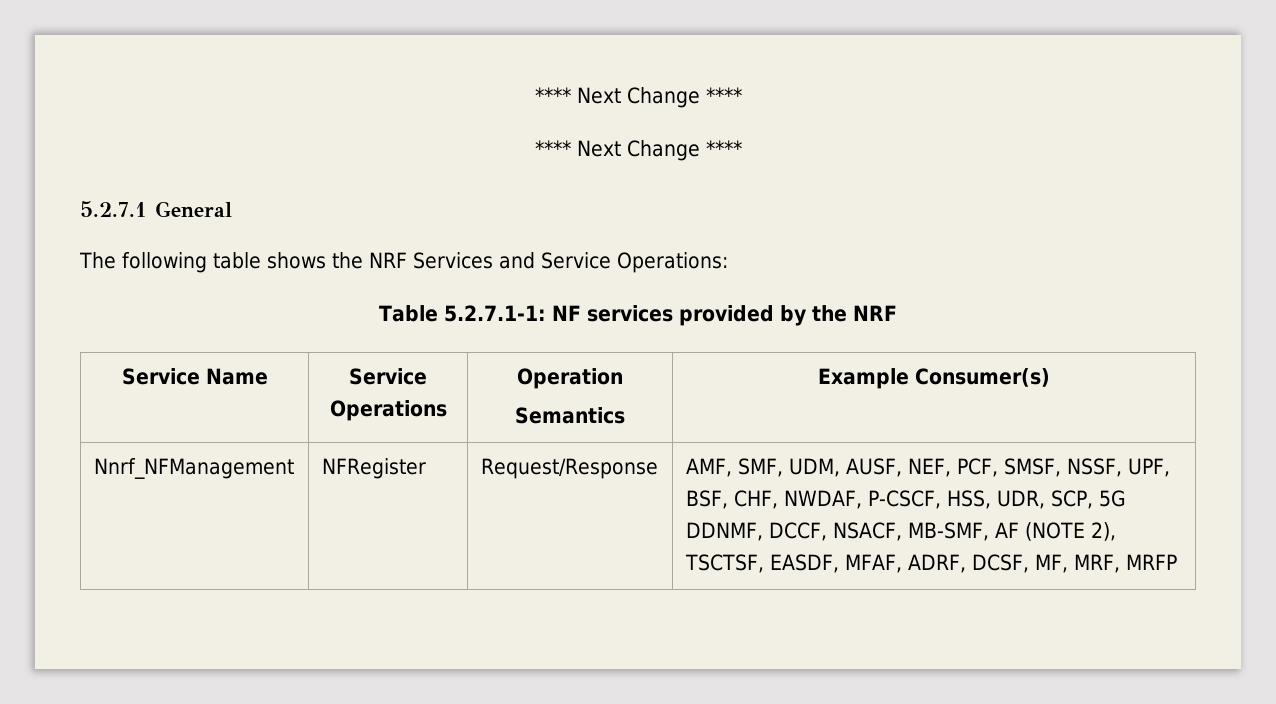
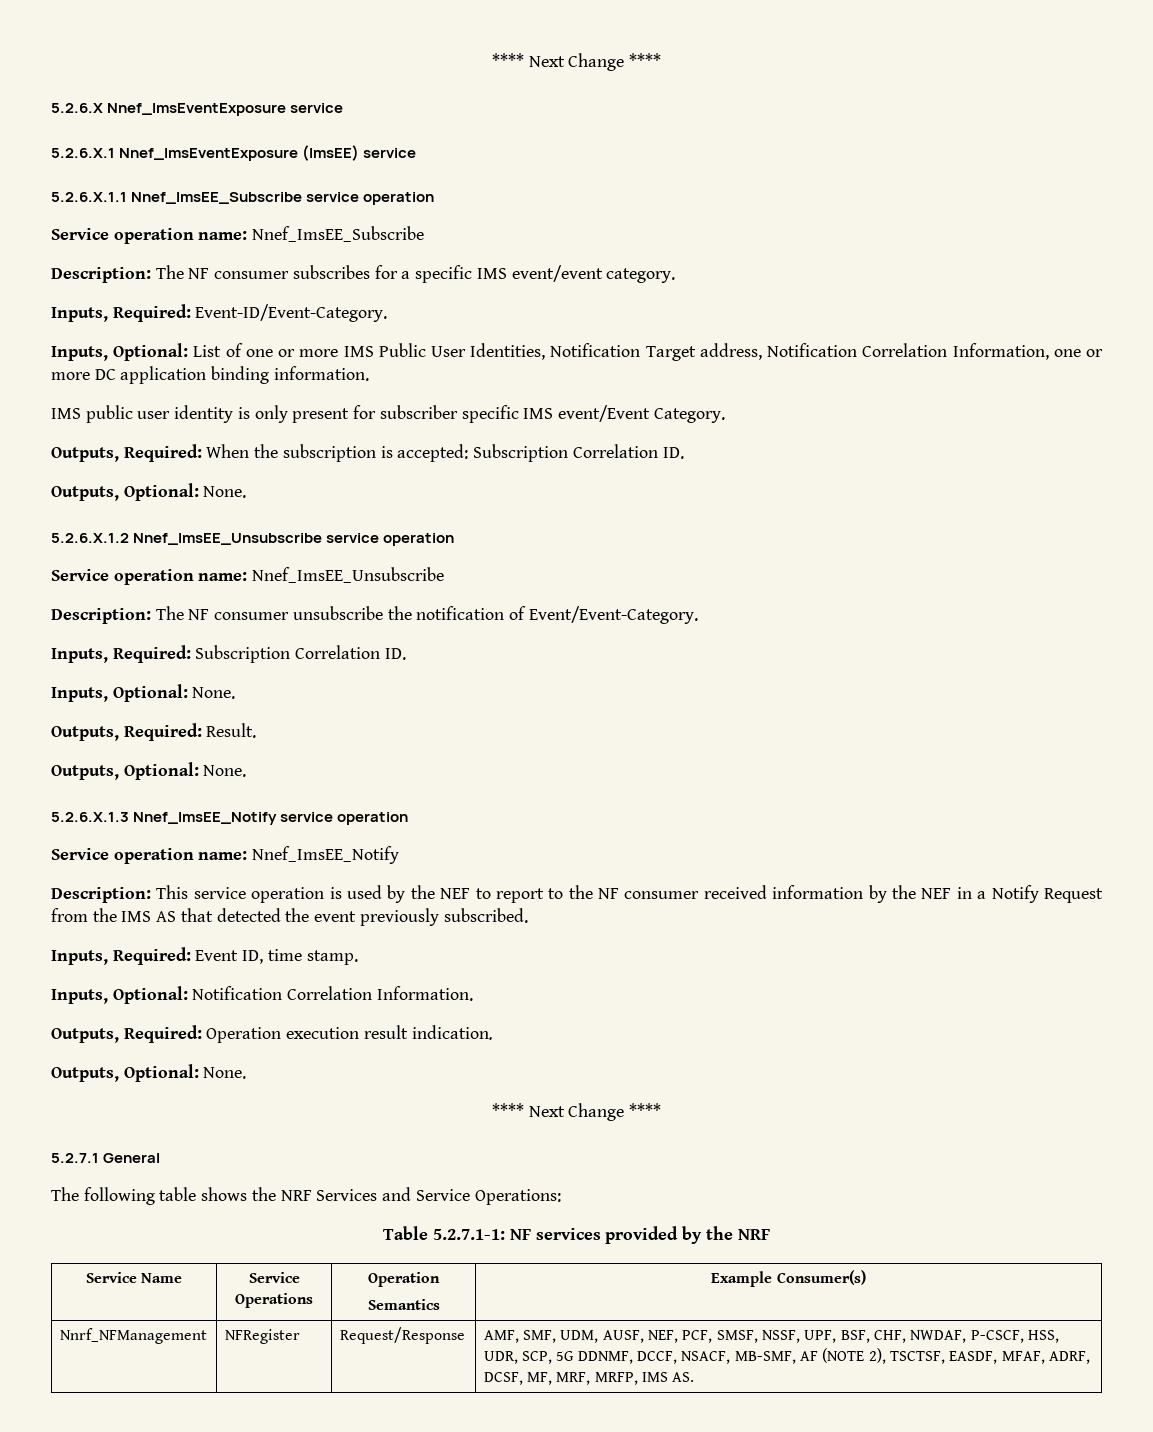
[534,87,742,108] **** Next Change **** -> [491,53,662,71] [51,103,344,116] [51,145,417,161] [51,192,435,205] [51,226,425,244] [51,265,676,283] [51,304,388,322] [51,343,1103,361] [51,366,369,384] [51,405,725,423] [51,444,684,462] [51,483,247,501] [51,533,455,546] [51,567,445,585] [51,606,698,624] [51,645,406,663] [51,684,236,702] [51,723,257,741] [51,762,247,780] [51,812,409,825] [51,846,400,864] [51,885,1104,903] [51,908,528,926] [51,947,358,965] [51,986,473,1004] [51,1025,493,1043] [51,1064,247,1082] **** Next Change **** // 5.2.6.X Nnef_ImsEventExposure service // 5.2.6.X.1 Nnef_ImsEventExposure (ImsEE) service // 5.2.6.X.1.1 Nnef_ImsEE_Subscribe service operation // Service operation name: Nnef_ImsEE_Subscribe // Description: The NF consumer subscribes for a specific IMS event/event category. // Inputs, Required: Event-ID/Event-Category. // Inputs, Optional: List of one or more IMS Public User Identities, Notification Target address, Notification Correlation Information, one or more DC application binding information. // IMS public user identity is only present for subscriber specific IMS event/Event Category. // Outputs, Required: When the subscription is accepted: Subscription Correlation ID. // Outputs, Optional: None. // 5.2.6.X.1.2 Nnef_ImsEE_Unsubscribe service operation // Service operation name: Nnef_ImsEE_Unsubscribe // Description: The NF consumer unsubscribe the notification of Event/Event-Category. // Inputs, Required: Subscription Correlation ID. // Inputs, Optional: None. // Outputs, Required: Result. // Outputs, Optional: None. // 5.2.6.X.1.3 Nnef_ImsEE_Notify service operation // Service operation name: Nnef_ImsEE_Notify // Description: This service operation is used by the NEF to report to the NF consumer received information by the NEF in a Notify Request from the IMS AS that detected the event previously subscribed. // Inputs, Required: Event ID, time stamp. // Inputs, Optional: Notification Correlation Information. // Outputs, Required: Operation execution result indication. // Outputs, Optional: None.
[1125,554,1177,570] MRFP -> [594,1372,695,1385] MRFP, IMS AS.

